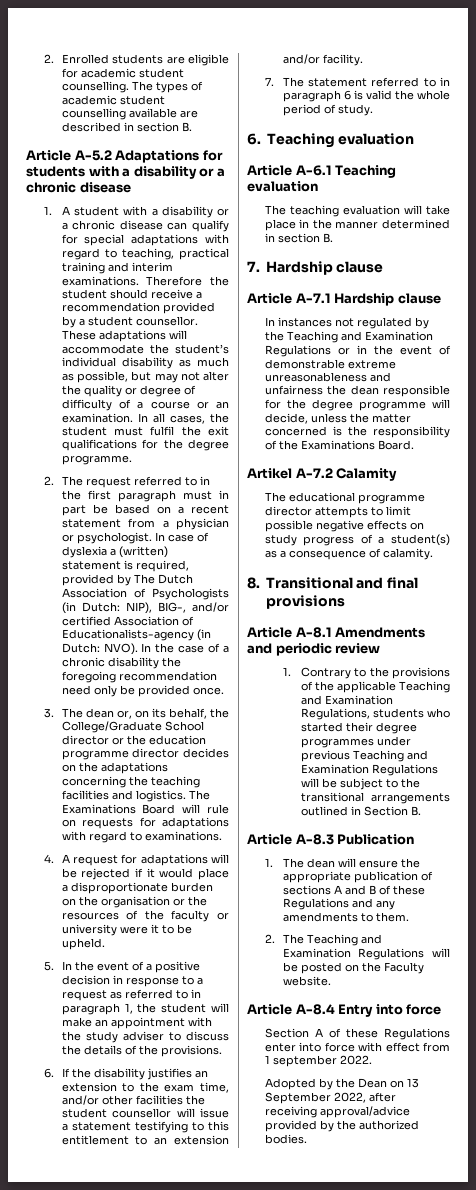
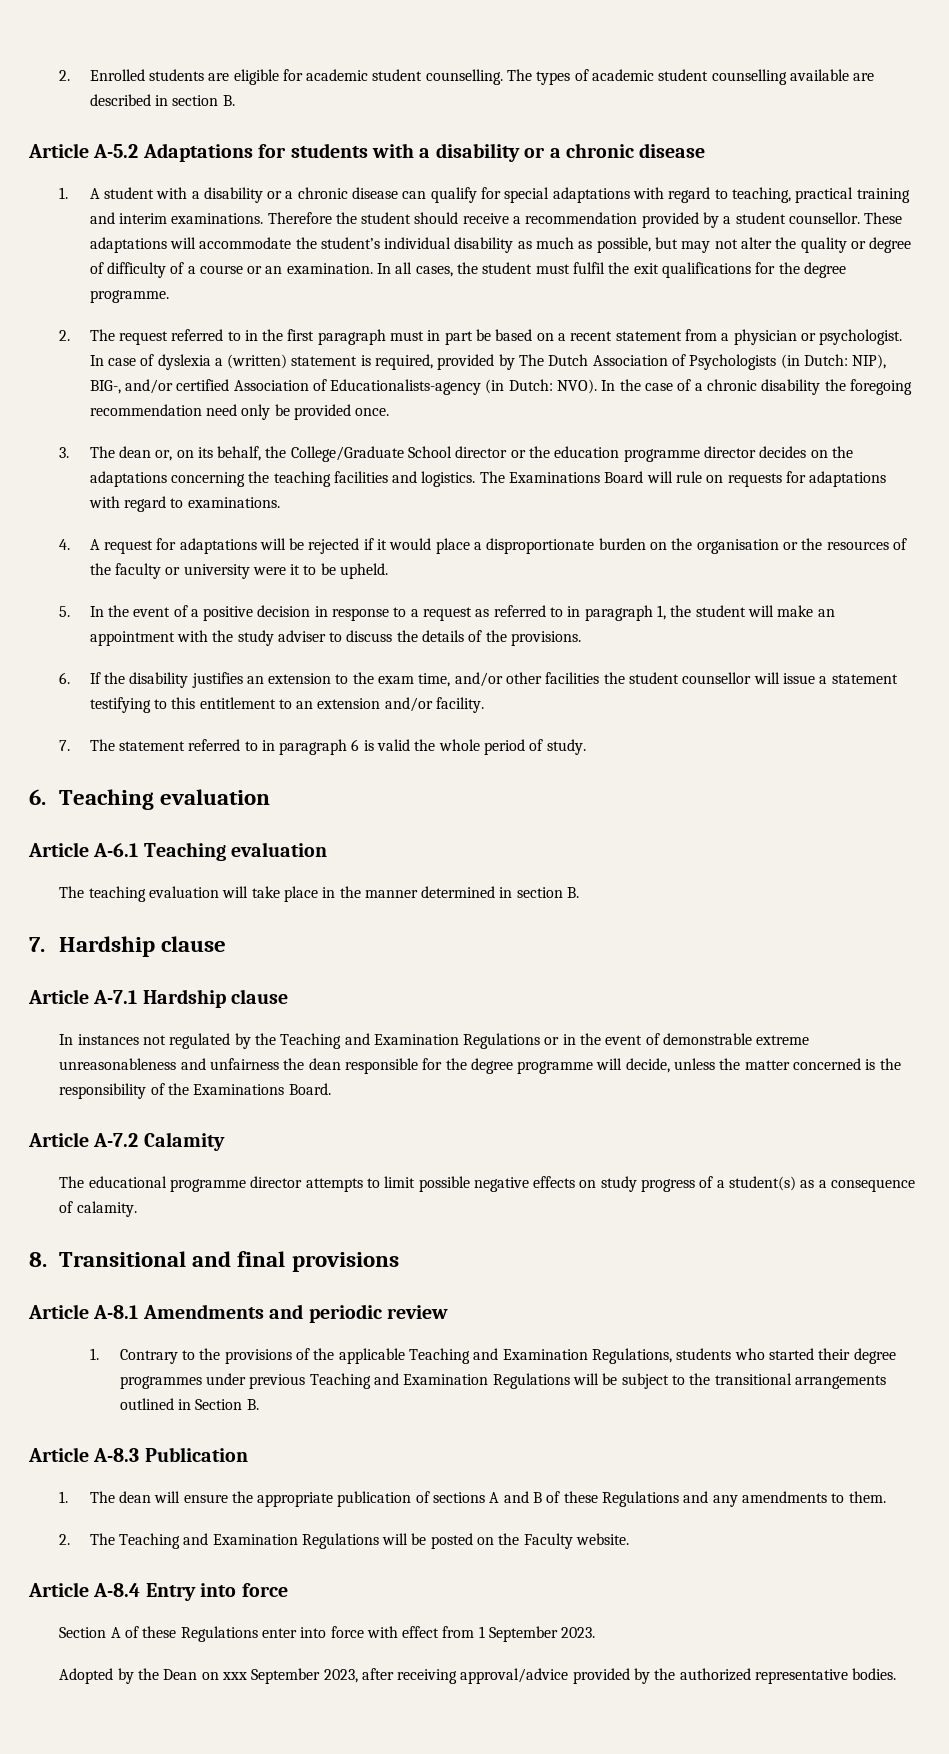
[247,468,292,479] Artikel -> [28,1132,89,1147] Article
[272,1055,372,1067] september 2022. -> [489,1626,596,1642] September 2023.
[406,1078,419,1088] [264,1092,366,1104] 13 September 2022, -> [221,1668,358,1684] xxx September 2023,
(419, 1125) none -> [755,1669,849,1684] representative

